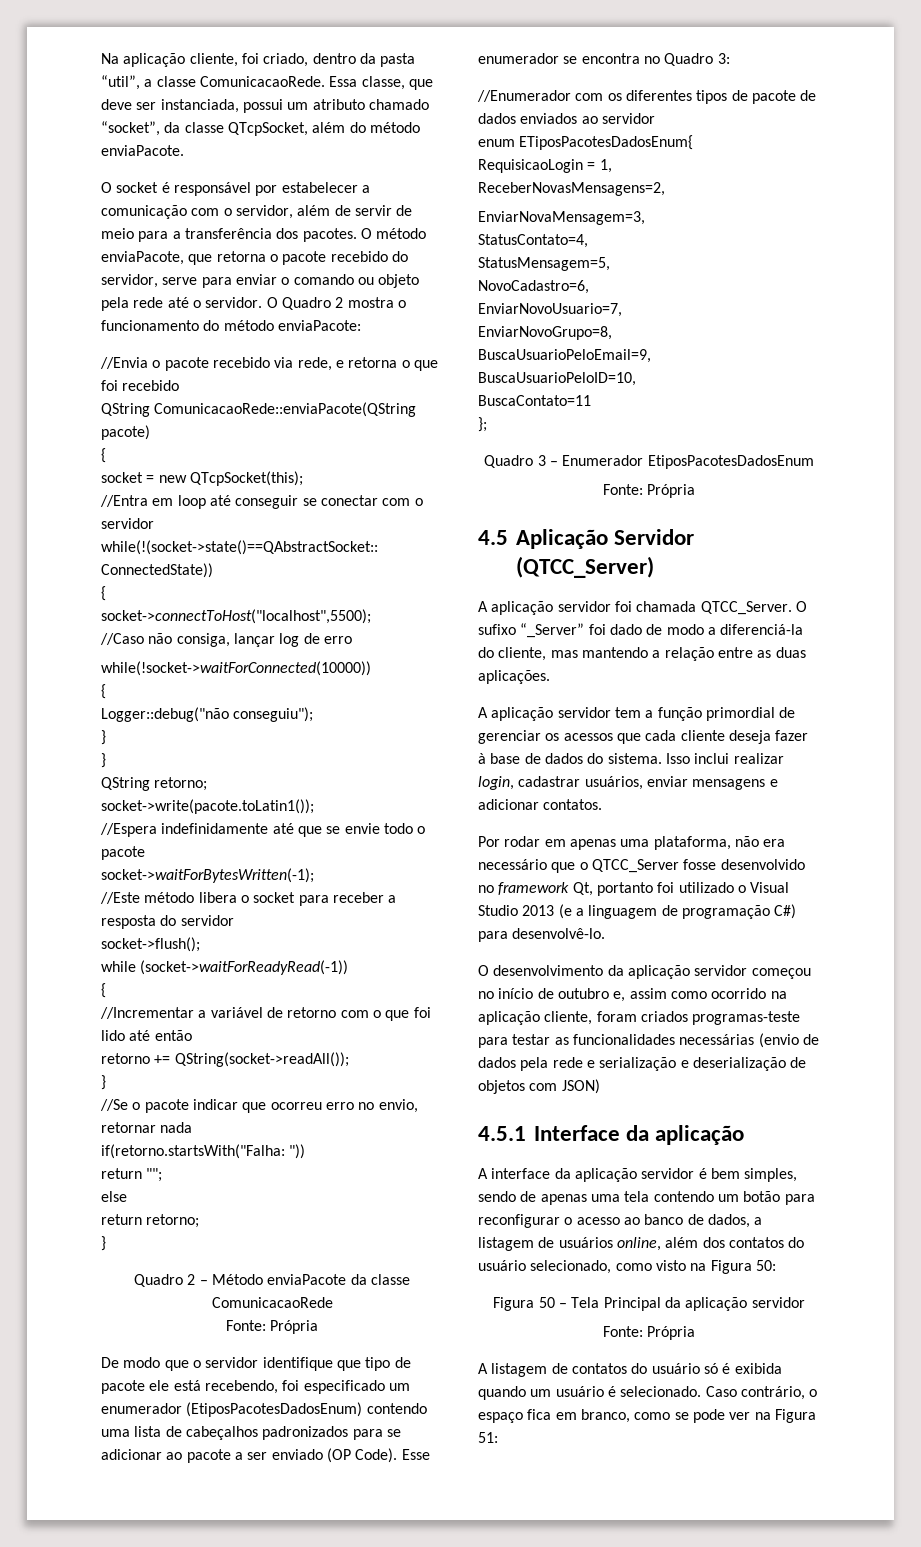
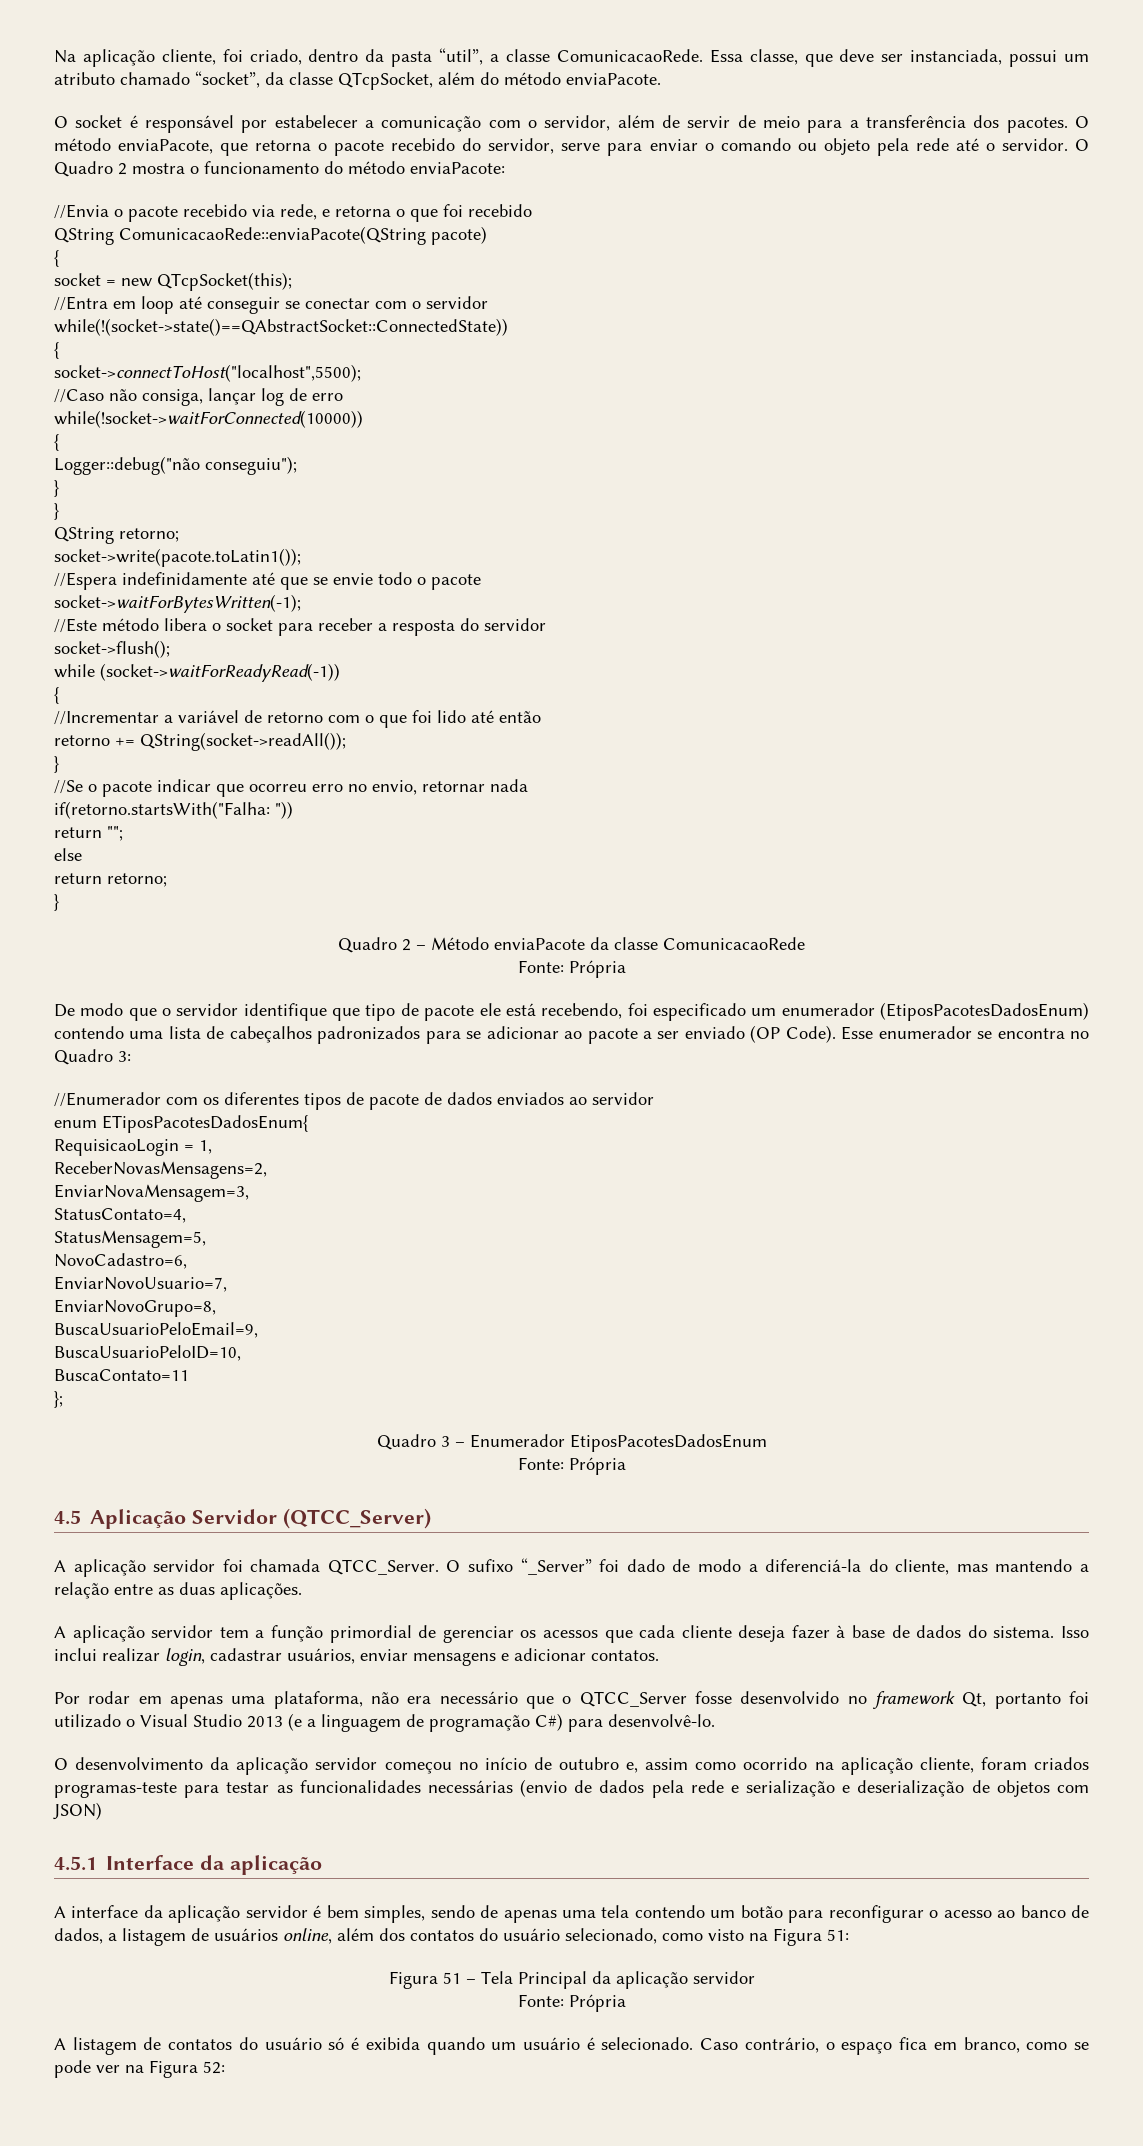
[755,1260,776,1271] [493,1297,555,1311] 50: // Figura 50 -> [827,1929,849,1941] [388,1971,461,1989] 51: // Figura 51
[478,1432,498,1443] 51: -> [203,2061,225,2074] 52:

